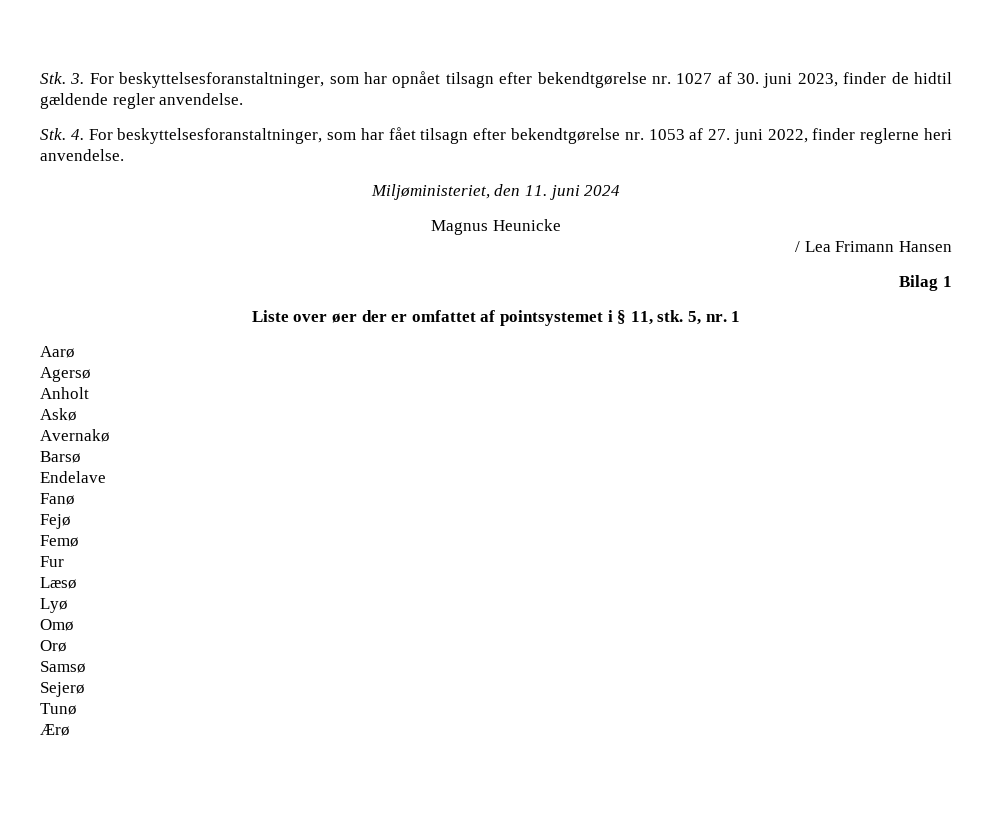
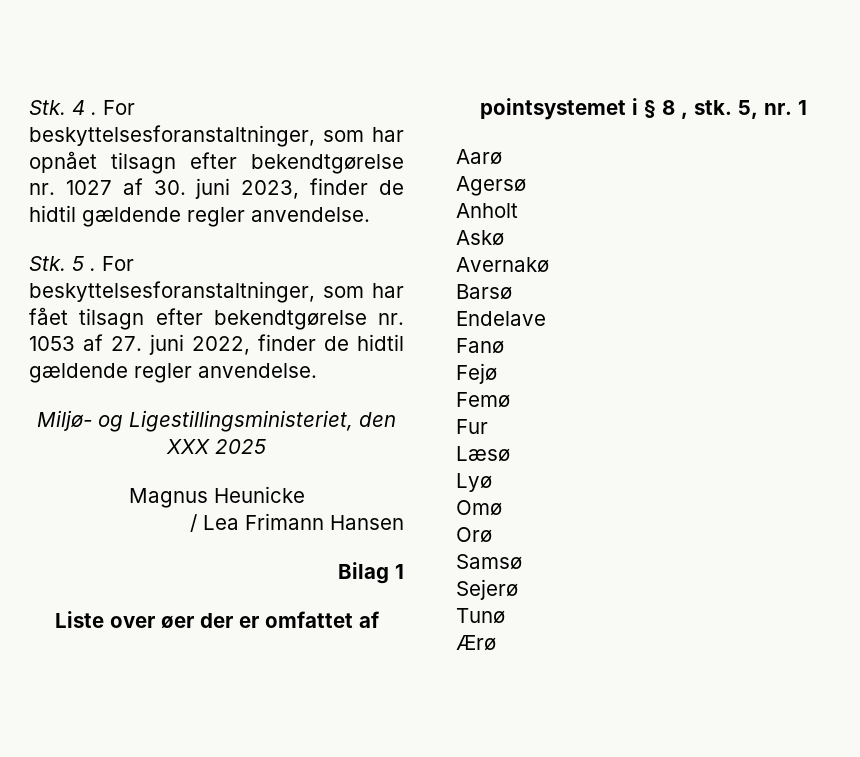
[40,72,85,84] Stk. 3. -> [29,100,97,115] Stk. 4 .
[70,129,84,140] 4. -> [72,256,96,271] 5 .
[860,128,953,144] [40,149,124,161] [370,184,621,200] reglerne heri anvendelse. // Miljøministeriet, den 11. juni 2024 -> [324,334,404,351] [29,363,317,383] [37,410,396,432] [166,439,266,454] de hidtil gældende regler anvendelse. // Miljø- og Ligestillingsministeriet, den XXX 2025
[630,311,653,325] 11, -> [662,100,688,119] 8 ,

